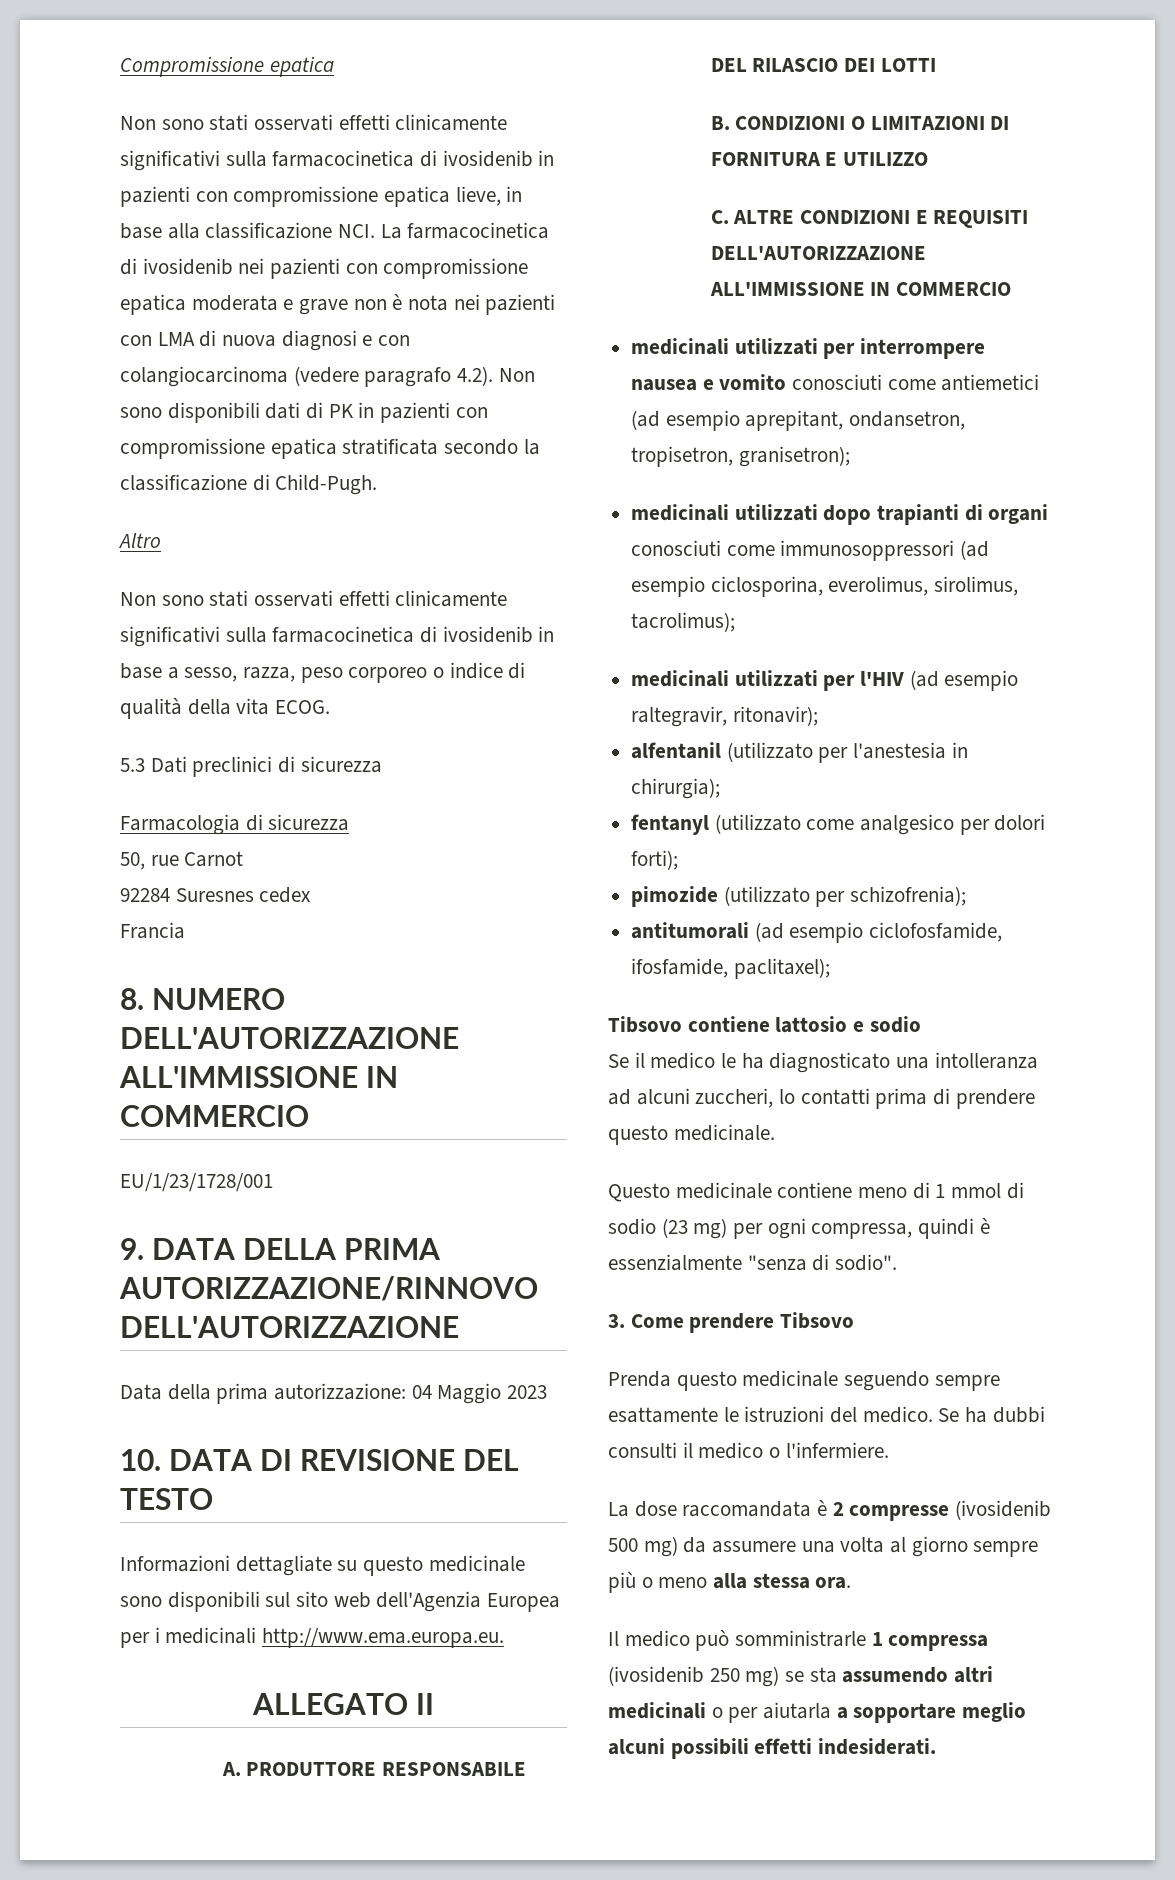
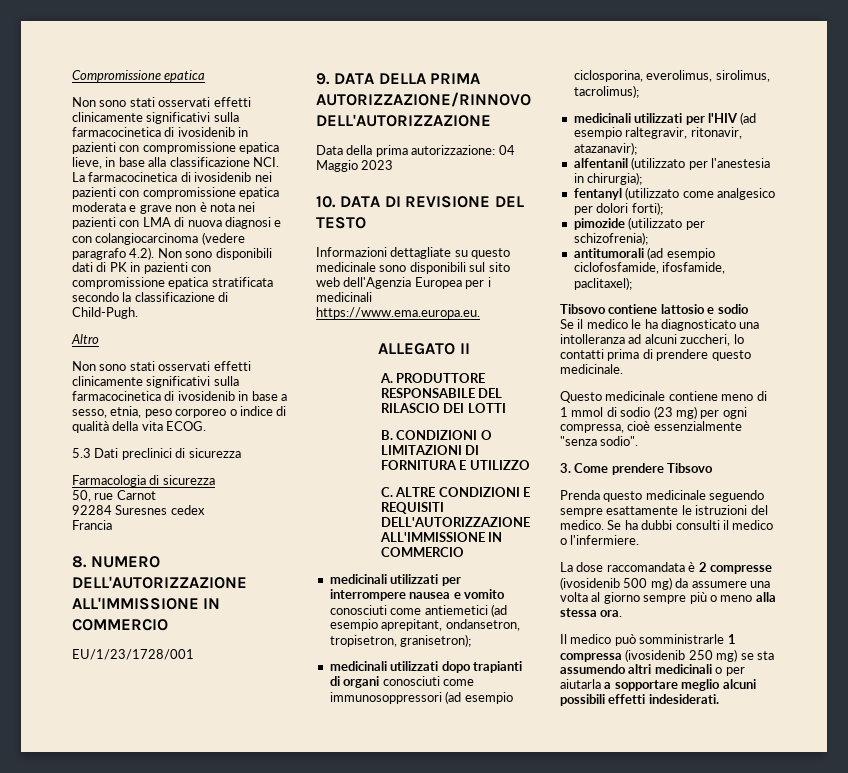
[243,667,296,682] razza, -> [110,406,142,418] etnia,
[262,1628,505,1648] http://www.ema.europa.eu. -> [316,307,480,319] https://www.ema.europa.eu.
[732,706,818,726] ritonavir); -> [690,127,742,139] [573,142,637,155] ritonavir, atazanavir);
[918,1218,990,1239] quindi è -> [627,421,651,431] cioè
[812,1254,830,1271] di -> (597, 441) none

